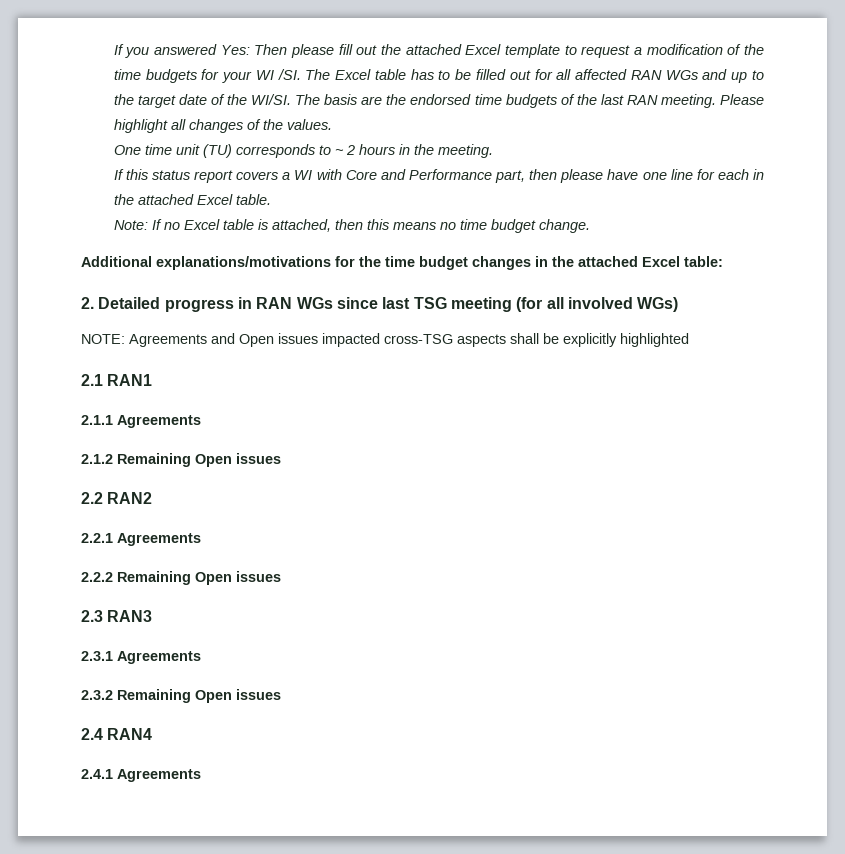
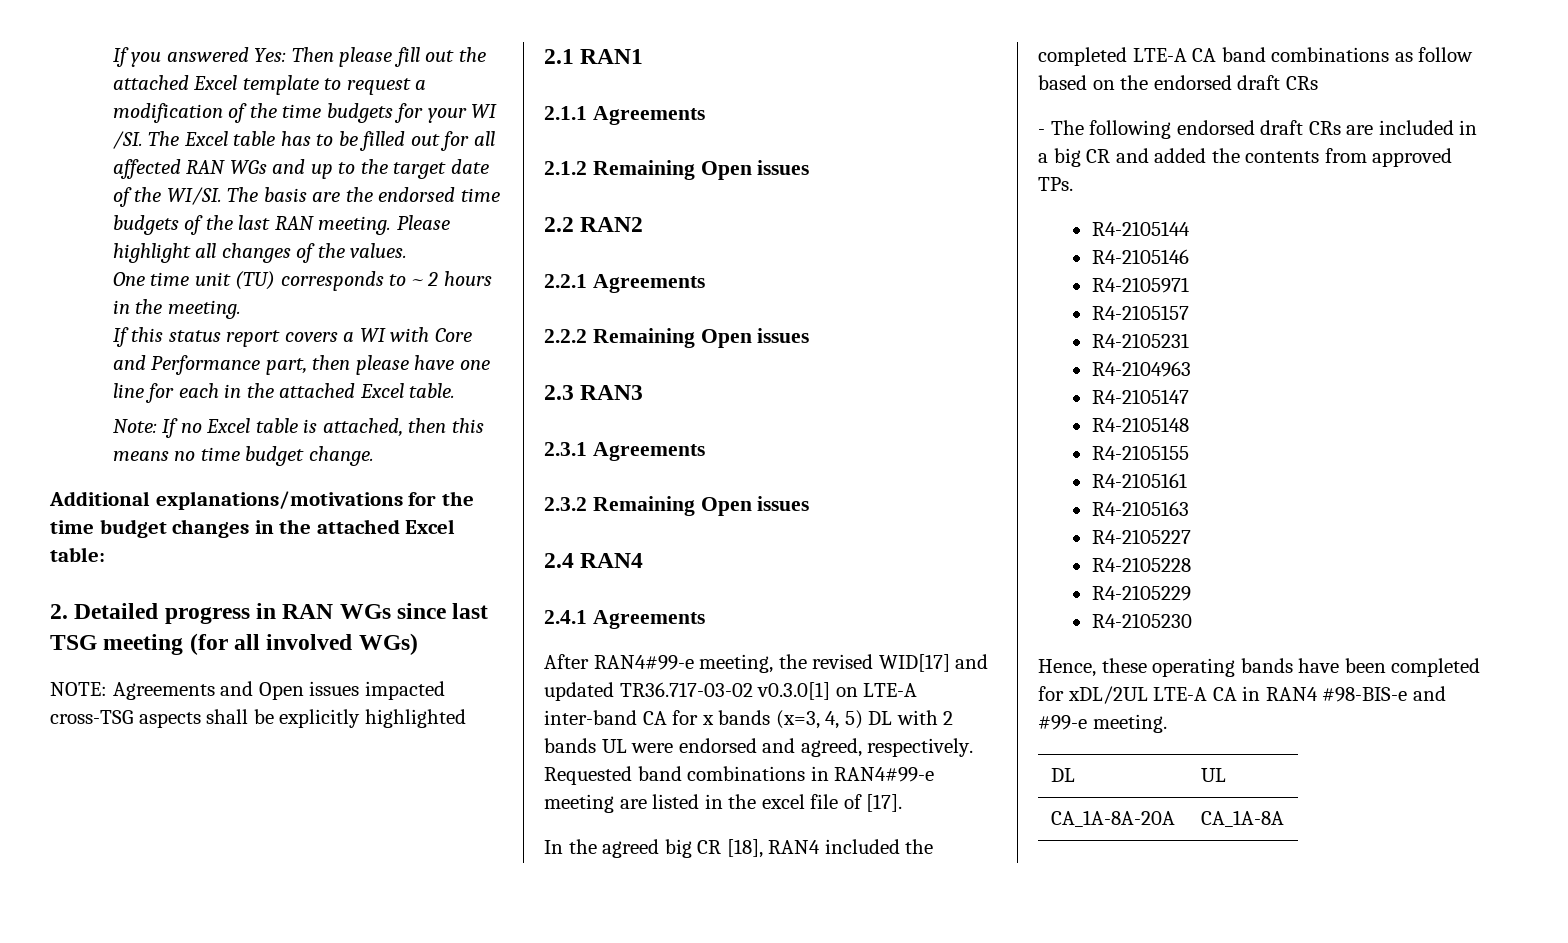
(201, 775) none -> [544,654,989,673] [544,682,918,701] [544,710,954,729] [544,738,974,757] [544,766,935,785] [544,794,903,813] [544,839,934,858] [1038,47,1474,66] [1038,75,1318,90] [1038,120,1478,139] [1038,148,1453,167] [1038,177,1073,191] [1091,221,1190,236] [1091,249,1189,264] [1091,277,1189,293] [1091,305,1189,320] [1091,333,1189,348] [1091,361,1191,377] [1091,389,1189,404] [1091,417,1189,432] [1091,445,1189,460] [1091,473,1187,488] [1091,501,1189,516] [1091,529,1191,544] [1091,557,1191,572] [1091,585,1191,601] [1091,613,1192,628] [1038,658,1481,677] [1038,686,1446,704] [1038,714,1167,733] [1050,768,1075,782] [1200,768,1226,782] [1050,810,1175,827] [1200,810,1284,827] // After RAN4#99-e meeting, the revised WID[17] and updated TR36.717-03-02 v0.3.0[1] on LTE-A inter-band CA for x bands (x=3, 4, 5) DL with 2 bands UL were endorsed and agreed, respectively. Requested band combinations in RAN4#99-e meeting are listed in the excel file of [17]. // In the agreed big CR [18], RAN4 included the completed LTE-A CA band combinations as follow based on the endorsed draft CRs // - The following endorsed draft CRs are included in a big CR and added the contents from approved TPs. // R4-2105144 // R4-2105146 // R4-2105971 // R4-2105157 // R4-2105231 // R4-2104963 // R4-2105147 // R4-2105148 // R4-2105155 // R4-2105161 // R4-2105163 // R4-2105227 // R4-2105228 // R4-2105229 // R4-2105230 // Hence, these operating bands have been completed for xDL/2UL LTE-A CA in RAN4 #98-BIS-e and #99-e meeting. // DL | UL // CA_1A-8A-20A | CA_1A-8A

